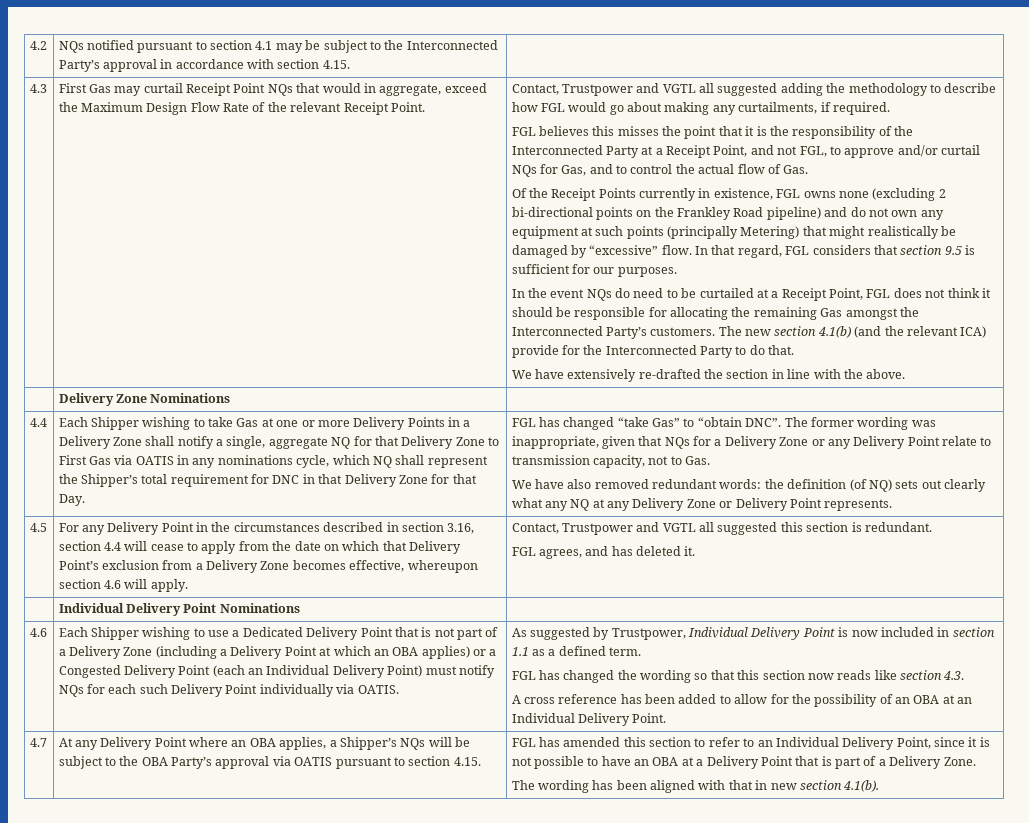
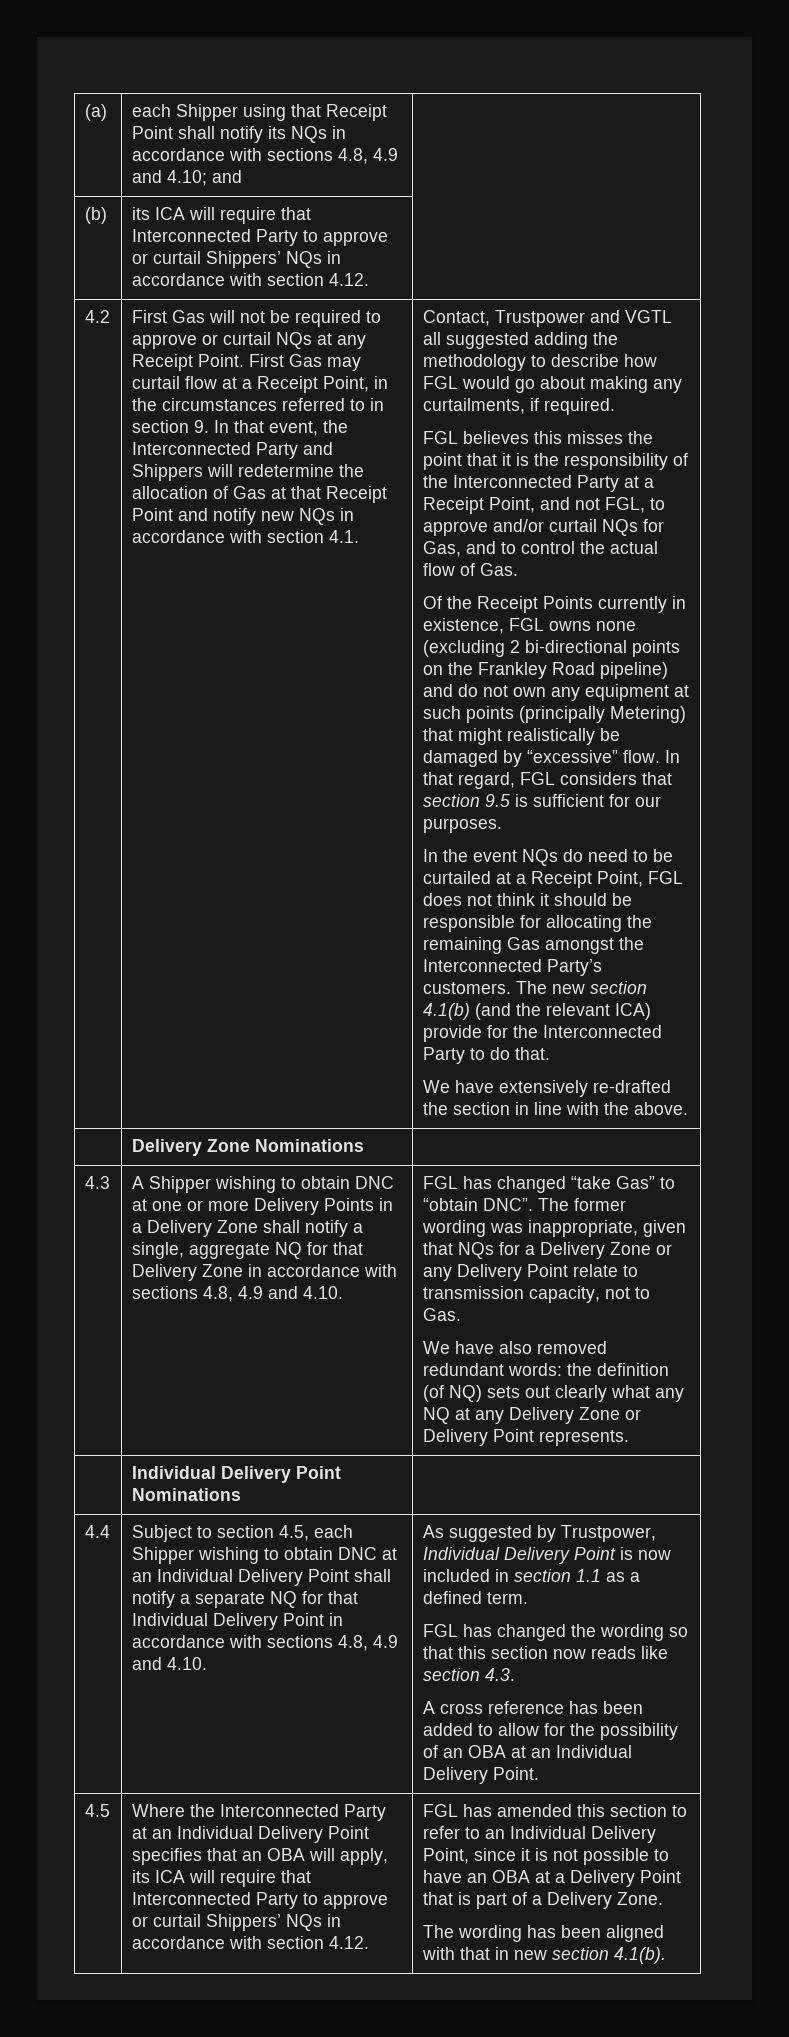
[29,41,47,50] [58,40,498,53] [58,59,350,72] [29,84,47,93] [58,83,487,96] [58,102,425,115] 4.2 | NQs notified pursuant to section 4.1 may be subject to the Interconnected Party’s approval in accordance with section 4.15. | // 4.3 | First Gas may curtail Receipt Point NQs that would in aggregate, exceed the Maximum Design Flow Rate of the relevant Receipt Point. -> [84,104,107,121] [131,104,387,121] [131,126,346,143] [131,148,398,164] [131,170,242,186] [84,207,107,224] [131,207,311,224] [131,229,388,246] [131,251,341,268] [131,273,369,286] [84,310,110,323] [131,310,381,327] [131,332,366,349] [131,354,361,371] [131,376,388,393] [131,398,384,411] [131,420,348,436] [131,442,333,459] [131,464,364,481] [131,486,387,503] [131,508,354,525] [131,530,359,543] (a) | each Shipper using that Receipt Point shall notify its NQs in accordance with sections 4.8, 4.9 and 4.10; and | // (b) | its ICA will require that Interconnected Party to approve or curtail Shippers’ NQs in accordance with section 4.12. | // 4.2 | First Gas will not be required to approve or curtail NQs at any Receipt Point. First Gas may curtail flow at a Receipt Point, in the circumstances referred to in section 9. In that event, the Interconnected Party and Shippers will redetermine the allocation of Gas at that Receipt Point and notify new NQs in accordance with section 4.1.
[29,418,47,427] [58,417,259,430] 4.4 | Each Shipper wishing to take Gas -> [84,1176,110,1189] [131,1176,394,1193] 4.3 | A Shipper wishing to obtain DNC
[488,437,500,446] [58,455,488,468] [58,474,477,487] [58,494,85,506] to First Gas via OATIS in any nominations cycle, which NQ shall represent the Shipper’s total requirement for DNC in that Delivery Zone for that Day. -> [247,1264,397,1277] [131,1286,343,1302] in accordance with sections 4.8, 4.9 and 4.10.
[29,523,47,532] [58,522,475,535] [58,541,462,554] [58,560,478,573] [58,579,188,592] [511,522,932,535] [511,546,696,559] [58,603,300,616] [29,628,47,637] [58,627,499,640] [58,646,497,659] [58,665,495,678] [58,684,399,697] 4.5 | For any Delivery Point in the circumstances described in section 3.16, section 4.4 will cease to apply from the date on which that Delivery Point’s exclusion from a Delivery Zone becomes effective, whereupon section 4.6 will apply. | Contact, Trustpower and VGTL all suggested this section is redundant. // FGL agrees, and has deleted it. // | Individual Delivery Point Nominations | // 4.6 | Each Shipper wishing to use a Dedicated Delivery Point that is not part of a Delivery Zone (including a Delivery Point at which an OBA applies) or a Congested Delivery Point (each an Individual Delivery Point) must notify NQs for each such Delivery Point individually via OATIS. -> [131,1466,341,1483] [131,1488,241,1501] [84,1525,110,1538] [131,1525,353,1542] [131,1547,397,1564] [131,1569,391,1586] [131,1591,358,1608] [131,1613,343,1630] [131,1635,398,1651] [131,1657,207,1670] | Individual Delivery Point Nominations | // 4.4 | Subject to section 4.5, each Shipper wishing to obtain DNC at an Individual Delivery Point shall notify a separate NQ for that Individual Delivery Point in accordance with sections 4.8, 4.9 and 4.10.
[29,738,47,747] [58,737,471,750] [58,756,481,769] 4.7 | At any Delivery Point where an OBA applies, a Shipper’s NQs will be subject to the OBA Party’s approval via OATIS pursuant to section 4.15. -> [84,1804,110,1817] [131,1804,386,1821] [131,1826,369,1843] [131,1848,388,1865] [131,1870,311,1887] [131,1892,388,1909] [131,1914,341,1931] [131,1936,369,1949] 4.5 | Where the Interconnected Party at an Individual Delivery Point specifies that an OBA will apply, its ICA will require that Interconnected Party to approve or curtail Shippers’ NQs in accordance with section 4.12.

